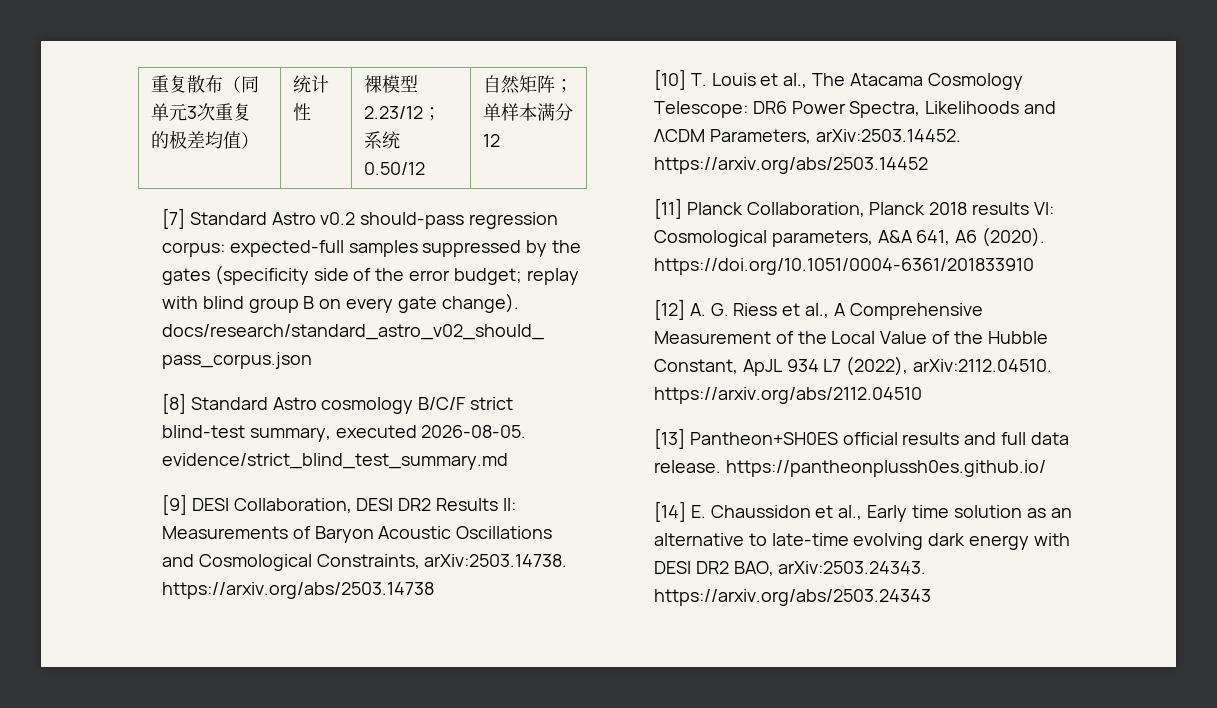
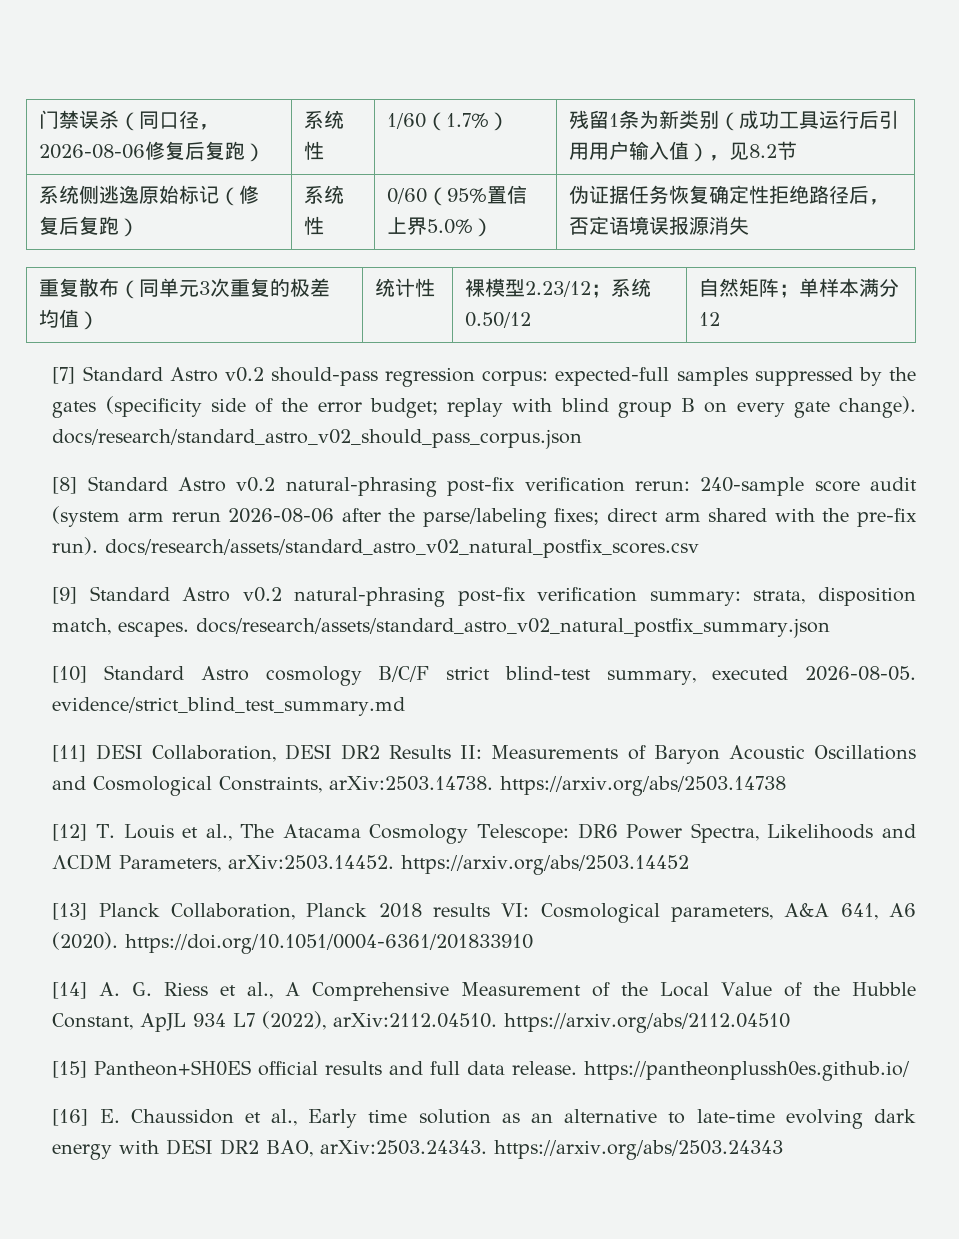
(151, 83) none -> [39,110,220,131] [39,141,266,162] [304,110,345,129] [304,141,325,160] [387,112,510,131] [569,110,900,131] [569,141,798,162] [39,185,260,206] [39,216,140,237] [304,185,345,204] [304,216,325,235] [387,185,528,206] [387,217,494,237] [569,185,890,205] [569,216,750,235] 门禁误杀（同口径，2026-08-06修复后复跑） | 系统性 | 1/60（1.7%） | 残留1条为新类别（成功工具运行后引用用户输入值），见8.2节 // 系统侧逃逸原始标记（修复后复跑） | 系统性 | 0/60（95%置信上界5.0%） | 伪证据任务恢复确定性拒绝路径后，否定语境误报源消失 //
(317, 403) none -> [236,477,917,497] [52,506,918,528] [52,537,700,558] [52,586,916,607] [52,618,831,638] [52,665,249,683] v0.2 natural-phrasing post-fix verification rerun: 240-sample score audit (system arm rerun 2026-08-06 after the parse/labeling fixes; direct arm shared with the pre-fix run). docs/research/assets/standard_astro_v02_natural_postfix_scores.csv // [9] Standard Astro v0.2 natural-phrasing post-fix verification summary: strata, disposition match, escapes. docs/research/assets/standard_astro_v02_natural_postfix_summary.json // [10] Standard Astro
[161,494,187,515] [9] -> [52,745,87,762] [11]
[653,69,686,90] [10] -> [52,824,88,841] [12]
[653,198,682,219] [11] -> [52,903,88,920] [13]
[653,299,685,320] [12] -> [52,982,88,999] [14]
[653,428,685,449] [13] -> [52,1061,88,1078] [15]
[653,501,686,522] [14] -> [52,1109,89,1126] [16]

